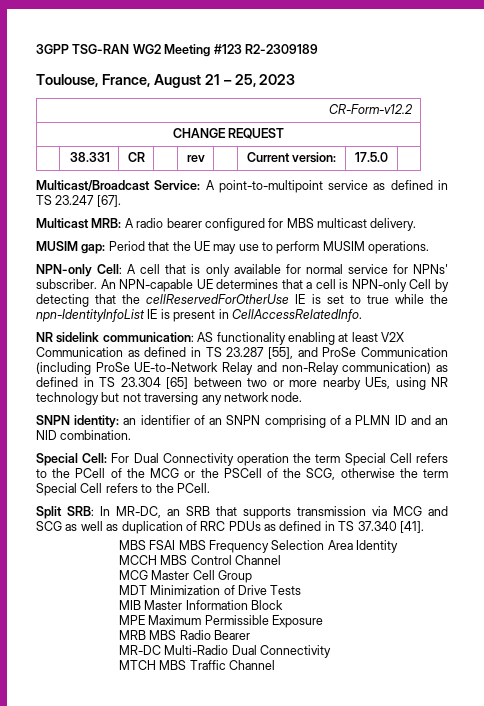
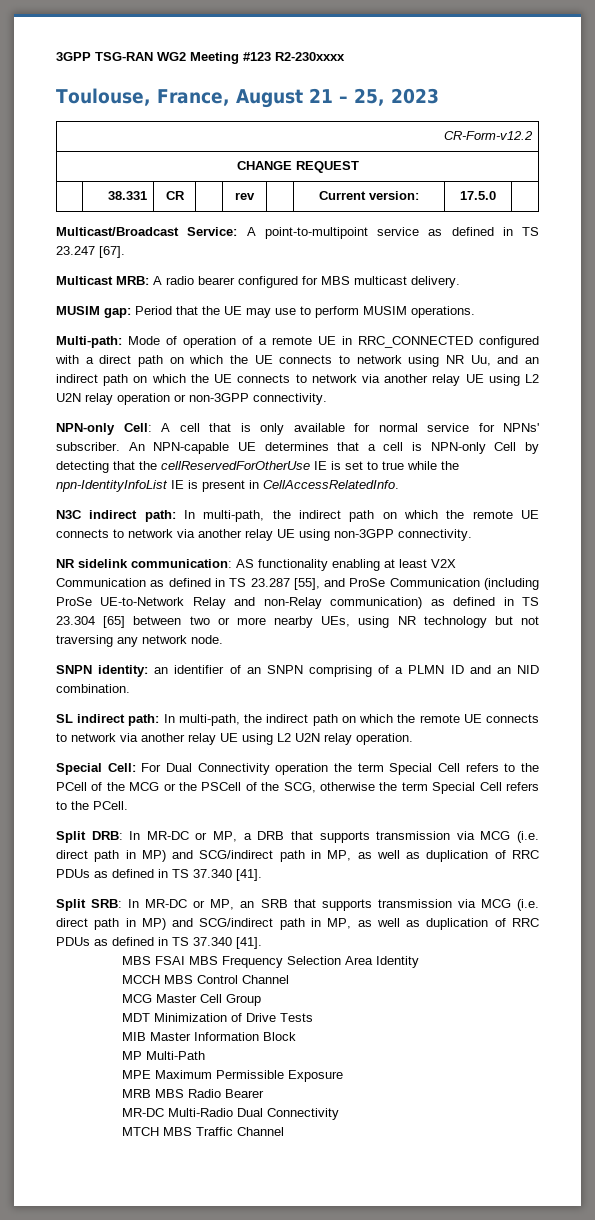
[244,44,318,54] R2-2309189 -> [275,52,345,61] R2-230xxxx
(430, 247) none -> [56,336,539,348] [55,355,540,367] [56,374,540,386] [56,393,327,405] // Multi-path: Mode of operation of a remote UE in RRC_CONNECTED configured with a direct path on which the UE connects to network using NR Uu, and an indirect path on which the UE connects to network via another relay UE using L2 U2N relay operation or non-3GPP connectivity.
(362, 315) none -> [56,510,539,522] [56,529,472,541] // N3C indirect path: In multi-path, the indirect path on which the remote UE connects to network via another relay UE using non-3GPP connectivity.
(132, 435) none -> [56,714,539,726] [56,733,413,745] // SL indirect path: In multi-path, the indirect path on which the remote UE connects to network via another relay UE using L2 U2N relay operation.
(210, 488) none -> [56,831,540,843] [56,850,539,862] [56,869,262,881] // Split DRB: In MR-DC or MP, a DRB that supports transmission via MCG (i.e. direct path in MP) and SCG/indirect path in MP, as well as duplication of RRC PDUs as defined in TS 37.340 [41].
[116,506,161,518] MR-DC, -> [145,899,235,910] MR-DC or MP,
[428,506,448,516] [36,521,62,531] and SCG -> [517,899,539,911] [56,918,352,930] (i.e. direct path in MP) and SCG/indirect path in MP,
(283, 605) none -> [121,1051,205,1060] // MP Multi-Path

